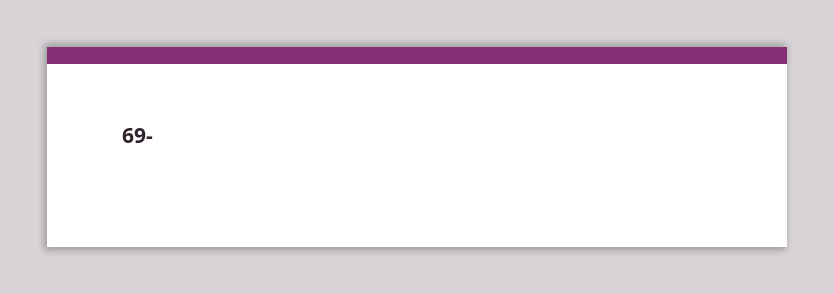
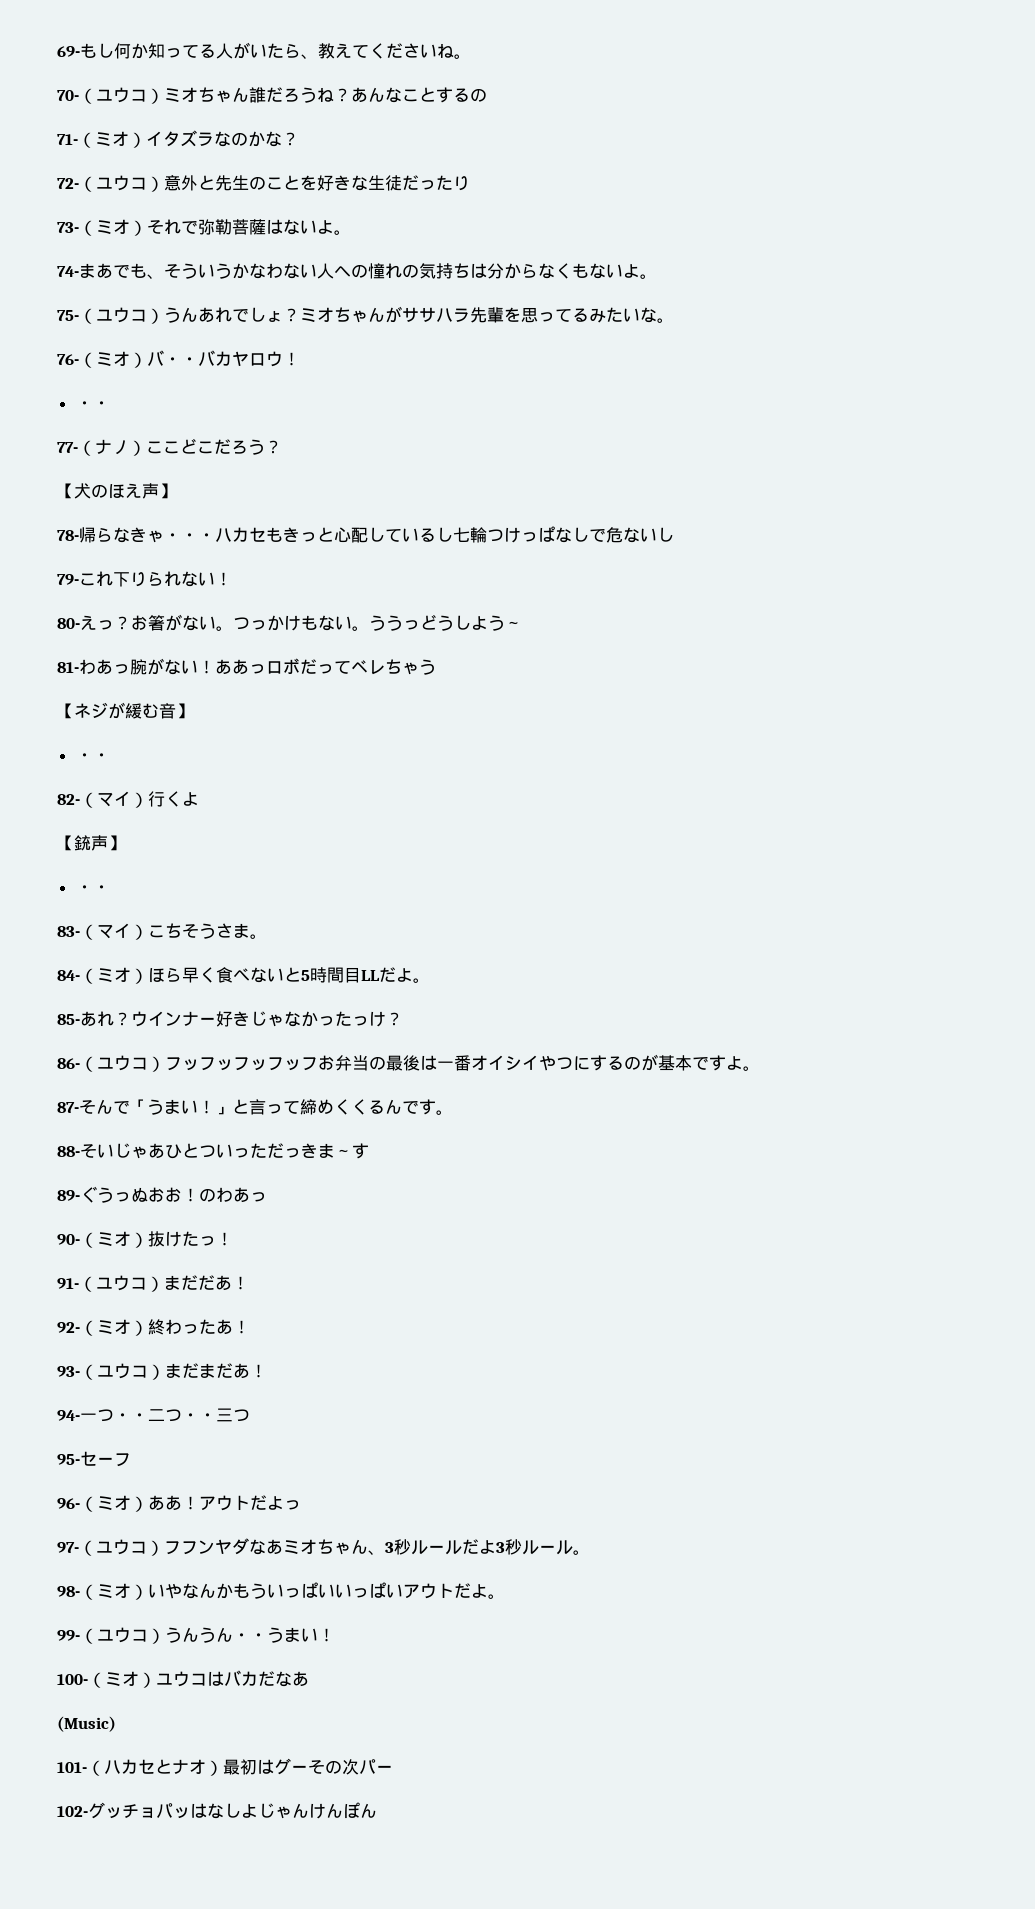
(153, 135) none -> [80,42,471,59] [57,87,487,104] [57,130,299,148] [57,175,470,192] [57,219,351,236] [57,263,657,279] [57,306,674,324] [57,350,300,368] [75,401,110,409] [57,438,282,456] [57,483,176,499] [57,526,674,543] [57,571,232,587] [57,614,522,631] [57,658,436,675] [57,702,193,719] [75,753,110,761] [57,791,199,808] [57,835,125,851] [75,885,110,893] [57,923,267,940] [57,967,430,984] [57,1011,403,1027] [57,1054,760,1072] [57,1099,453,1115] [57,1143,369,1159] [57,1186,267,1203] [57,1231,233,1248] [57,1275,249,1292] [57,1319,250,1336] [57,1363,267,1380] [57,1408,250,1422] [57,1451,131,1467] [57,1495,301,1512] [57,1538,590,1556] [57,1582,505,1600] [57,1627,335,1644] [57,1670,309,1688] [57,1716,116,1732] [57,1758,393,1776] [57,1802,377,1819] もし何か知ってる人がいたら、教えてくださいね。 // 70-（ユウコ）ミオちゃん誰だろうね？あんなことするの // 71-（ミオ）イタズラなのかな？ // 72-（ユウコ）意外と先生のことを好きな生徒だったり // 73-（ミオ）それで弥勒菩薩はないよ。 // 74-まあでも、そういうかなわない人への憧れの気持ちは分からなくもないよ。 // 75-（ユウコ）うんあれでしょ？ミオちゃんがササハラ先輩を思ってるみたいな。 // 76-（ミオ）バ・・バカヤロウ！ // ・・ // 77-（ナノ）ここどこだろう？ // 【犬のほえ声】 // 78-帰らなきゃ・・・ハカセもきっと心配しているし七輪つけっぱなしで危ないし // 79-これ下りられない！ // 80-えっ？お箸がない。つっかけもない。ううっどうしよう～ // 81-わあっ腕がない！ああっロボだってベレちゃう // 【ネジが緩む音】 // ・・ // 82-（マイ）行くよ // 【銃声】 // ・・ // 83-（マイ）こちそうさま。 // 84-（ミオ）ほら早く食べないと5時間目LLだよ。 // 85-あれ？ウインナー好きじゃなかったっけ？ // 86-（ユウコ）フッフッフッフッフお弁当の最後は一番オイシイやつにするのが基本ですよ。 // 87-そんで「うまい！」と言って締めくくるんです。 // 88-そいじゃあひとついっただっきま～す // 89-ぐうっぬおお！のわあっ // 90-（ミオ）抜けたっ！ // 91-（ユウコ）まだだあ！ // 92-（ミオ）終わったあ！ // 93-（ユウコ）まだまだあ！ // 94-一つ・・二つ・・三つ // 95-セーフ // 96-（ミオ）ああ！アウトだよっ // 97-（ユウコ）フフンヤダなあミオちゃん、3秒ルールだよ3秒ルール。 // 98-（ミオ）いやなんかもういっぱいいっぱいアウトだよ。 // 99-（ユウコ）うんうん・・うまい！ // 100-（ミオ）ユウコはバカだなあ // (Music) // 101-（ハカセとナオ）最初はグーその次パー // 102-グッチョパッはなしよじゃんけんぽん

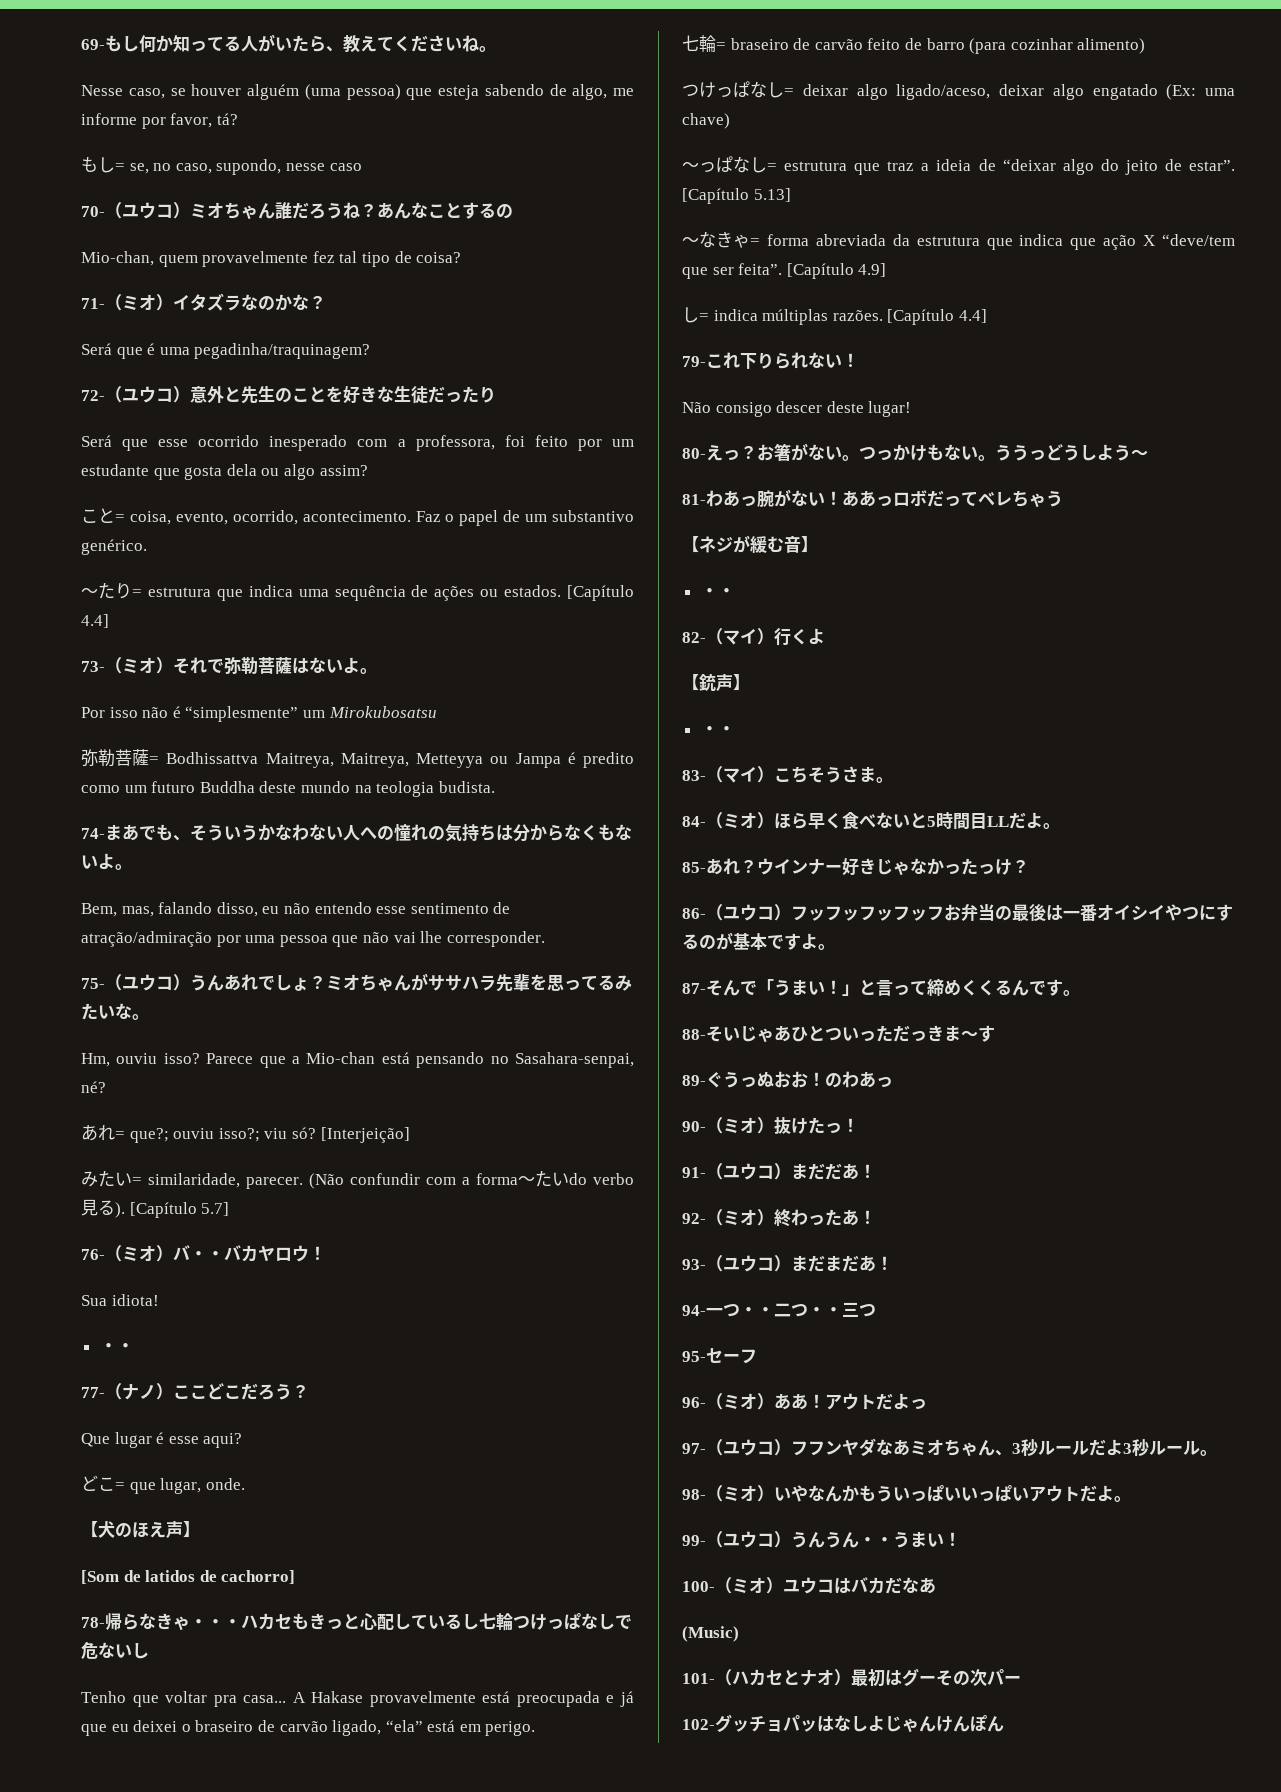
(471, 56) none -> [81,84,634,100] [81,113,238,129] [81,156,362,175] // Nesse caso, se houver alguém (uma pessoa) que esteja sabendo de algo, me informe por favor, tá? // もし= se, no caso, supondo, nesse caso
(487, 95) none -> [81,251,462,267] // Mio-chan, quem provavelmente fez tal tipo de coisa?
(299, 139) none -> [81,343,371,359] // Será que é uma pegadinha/traquinagem?
(470, 183) none -> [81,435,634,451] [81,464,368,480] [81,508,634,526] [81,539,147,555] [81,582,634,601] [81,614,109,628] // Será que esse ocorrido inesperado com a professora, foi feito por um estudante que gosta dela ou algo assim? // こと= coisa, evento, ocorrido, acontecimento. Faz o papel de um substantivo genérico. // ～たり= estrutura que indica uma sequência de ações ou estados. [Capítulo 4.4]
(351, 232) none -> [81,706,437,722] [81,749,634,768] [81,781,495,797] // Por isso não é “simplesmente” um Mirokubosatsu // 弥勒菩薩= Bodhissattva Maitreya, Maitreya, Metteyya ou Jampa é predito como um futuro Buddha deste mundo na teologia budista.
(657, 276) none -> [81,902,511,917] [81,931,545,947] // Bem, mas, falando disso, eu não entendo esse sentimento de atração/admiração por uma pessoa que não vai lhe corresponder.
(674, 320) none -> [81,1052,634,1068] [81,1081,106,1093] [81,1124,410,1143] [81,1170,634,1189] [81,1199,230,1218] // Hm, ouviu isso? Parece que a Mio-chan está pensando no Sasahara-senpai, né? // あれ= que?; ouviu isso?; viu só? [Interjeição] // みたい= similaridade, parecer. (Não confundir com a forma～たいdo verbo見る). [Capítulo 5.7]
(300, 359) none -> [81,1294,159,1306] // Sua idiota!
(282, 447) none -> [81,1432,243,1448] [81,1475,245,1494] // Que lugar é esse aqui? // どこ= que lugar, onde.
(176, 491) none -> [81,1570,296,1584] // [Som de latidos de cachorro]
(674, 534) none -> [81,1691,634,1707] [81,1720,536,1736] [682,35,1146,54] [682,81,1235,100] [682,113,730,129] [682,156,1235,175] [682,188,791,204] [682,231,1235,250] [682,263,887,279] [682,307,987,325] // Tenho que voltar pra casa... A Hakase provavelmente está preocupada e já que eu deixei o braseiro de carvão ligado, “ela” está em perigo. // 七輪= braseiro de carvão feito de barro (para cozinhar alimento) // つけっぱなし= deixar algo ligado/aceso, deixar algo engatado (Ex: uma chave) // ～っぱなし= estrutura que traz a ideia de “deixar algo do jeito de estar”. [Capítulo 5.13] // ～なきゃ= forma abreviada da estrutura que indica que ação X “deve/tem que ser feita”. [Capítulo 4.9] // し= indica múltiplas razões. [Capítulo 4.4]
(232, 579) none -> [682,401,912,417] // Não consigo descer deste lugar!

